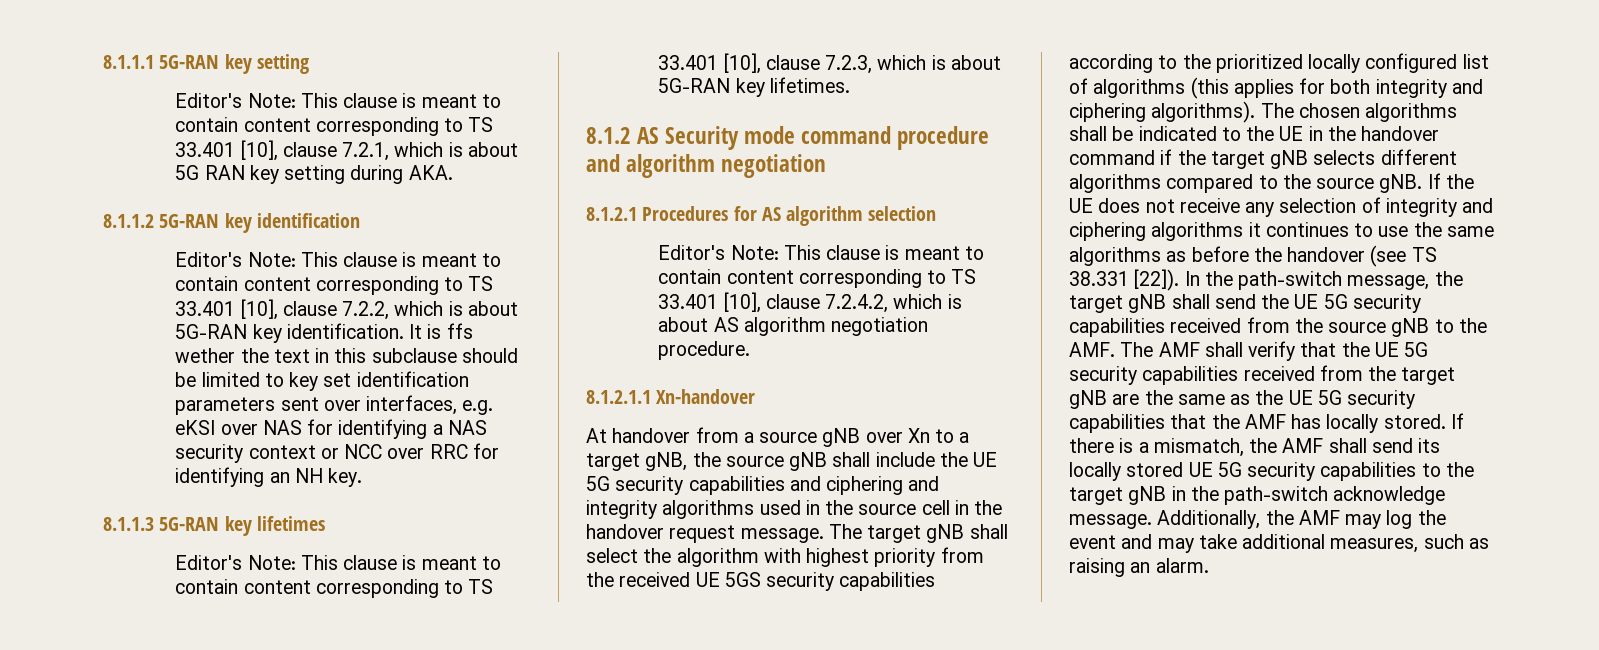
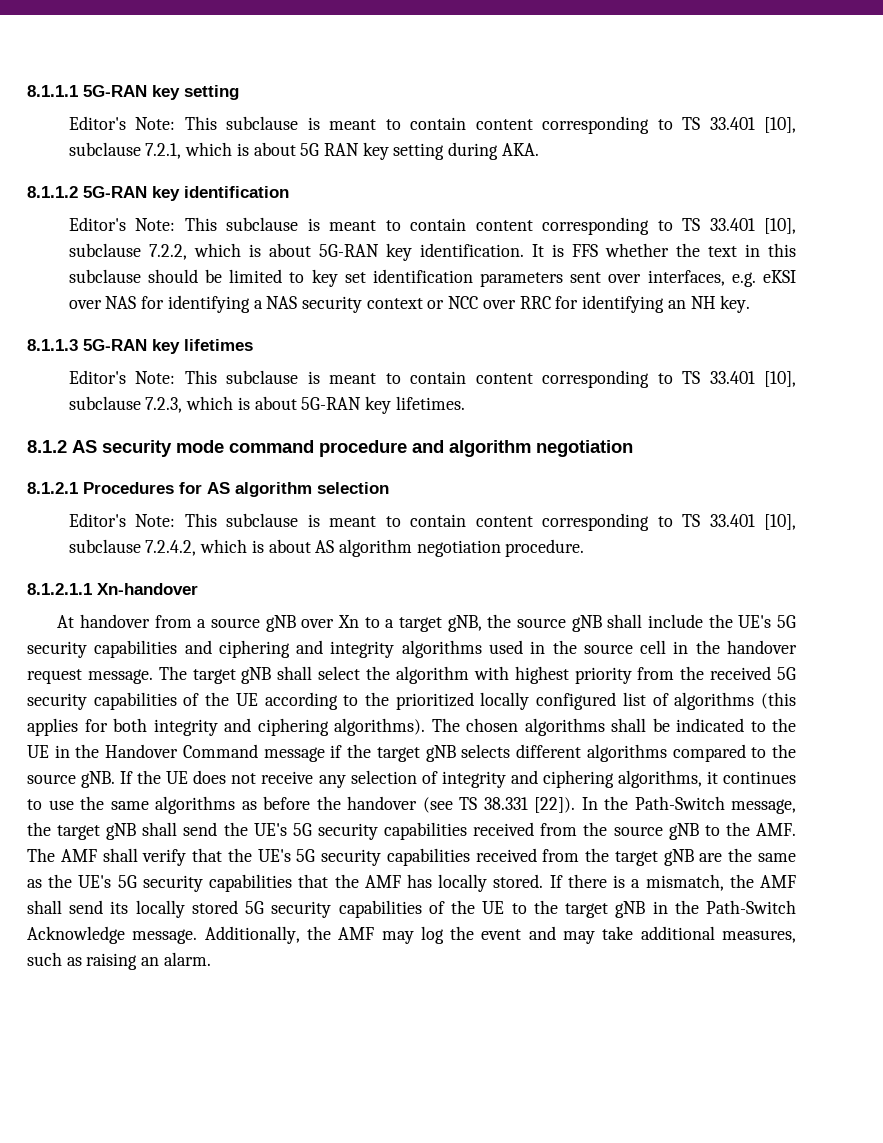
[343,93,398,108] clause -> [226,116,299,130] subclause
[282,142,337,157] clause -> [68,142,141,156] subclause
[343,252,398,267] clause -> [226,217,299,231] subclause
[282,301,337,316] clause -> [68,243,141,257] subclause
[446,323,473,339] [175,348,236,363] ffs wether -> [571,243,669,257] FFS whether
[343,555,398,570] clause -> [226,370,299,384] subclause
[765,55,820,70] clause -> [68,396,141,410] subclause
[665,126,740,150] Security -> [102,440,172,457] security
[826,245,881,260] clause -> [226,513,299,527] subclause
[765,294,820,309] clause -> [68,539,141,553] subclause
[973,452,998,467] UE -> [738,615,772,628] UE's
[695,572,936,591] UE 5GS security capabilities -> [777,667,797,680] [27,692,258,710] 5G security capabilities of the UE
[1361,126,1440,141] [1069,150,1155,165] handover command -> [105,744,325,762] Handover Command message
[1151,222,1244,241] algorithms -> [617,770,702,788] algorithms,
[1238,271,1343,290] path-switch -> [634,796,725,810] Path-Switch
[1294,294,1319,309] UE -> [253,823,287,836] UE's
[1374,342,1399,357] UE -> [257,849,291,862] UE's
[1288,390,1313,405] UE -> [78,875,112,888] UE's
[1188,462,1417,481] UE 5G security capabilities -> [245,900,505,918] 5G security capabilities of the UE
[1224,486,1446,505] path-switch acknowledge -> [706,900,797,914] [27,926,125,944] Path-Switch Acknowledge

